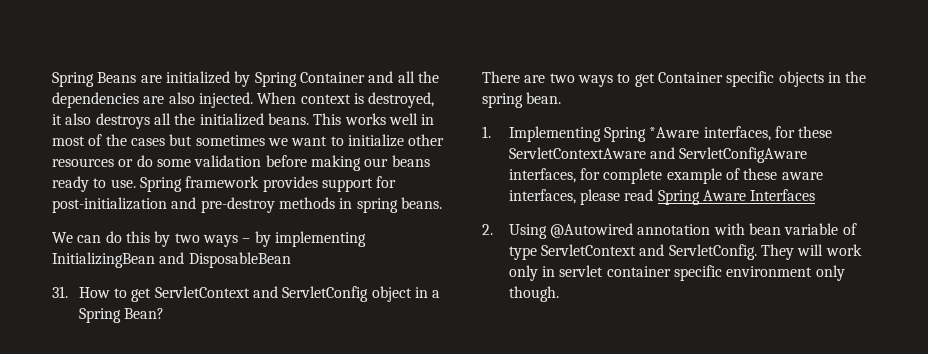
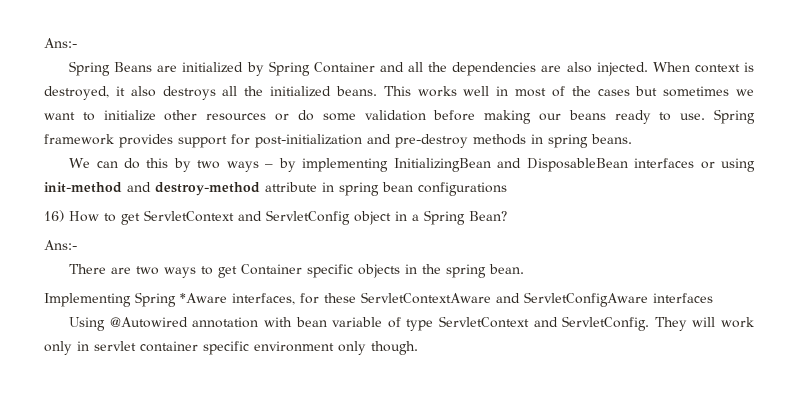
(52, 79) none -> [44,38,77,48] Ans:- //
[52,286,68,298] // 31. -> [634,158,755,172] [44,182,507,196] [44,210,64,222] interfaces or using init-method and destroy-method attribute in spring bean configurations // 16)
(164, 313) none -> [44,240,77,250] // Ans:-
[482,126,491,138] 1. -> (525, 269) none
[508,168,823,184] [508,189,816,205] [482,224,493,235] interfaces, for complete example of these aware interfaces, please read Spring Aware Interfaces // 2. -> [652,293,713,303] interfaces //

